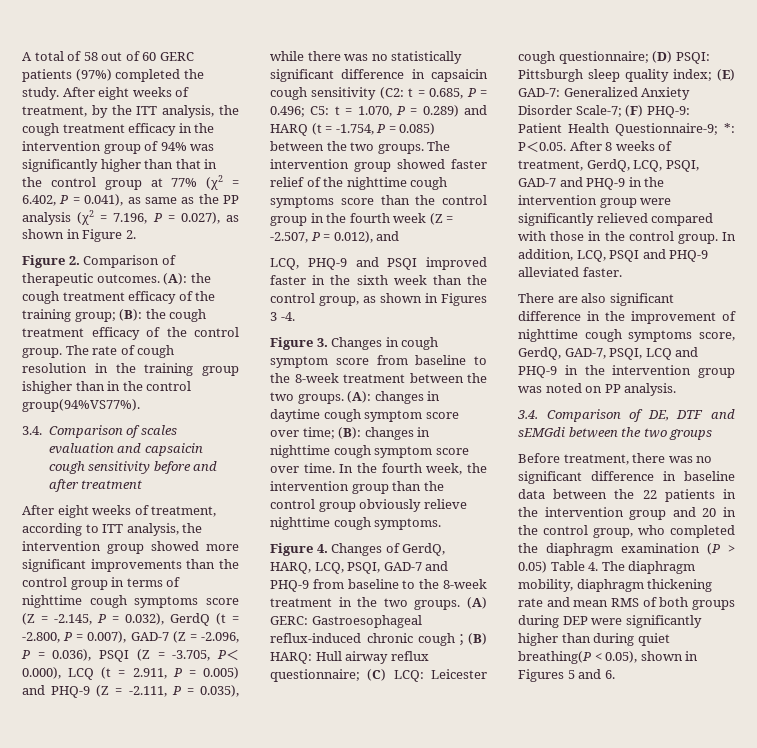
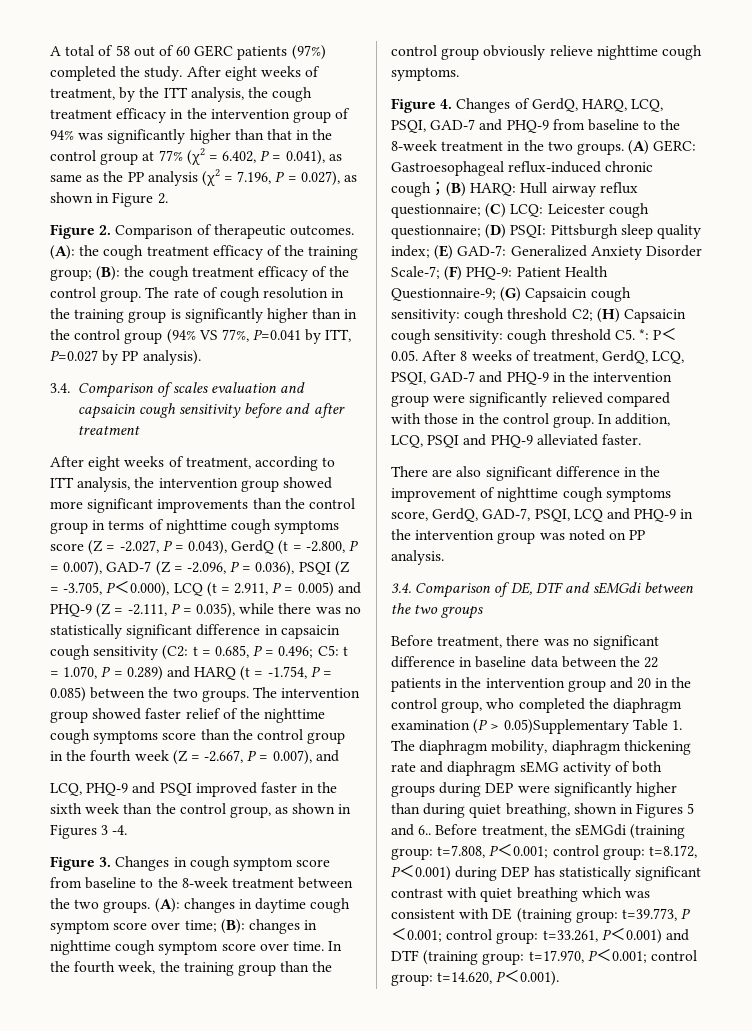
[22,381,72,394] ishigher -> [170,308,308,323] is significantly higher
[22,399,140,412] group(94%VS77%). -> [124,329,352,344] [50,350,201,365] group (94% VS 77%, P=0.041 by ITT, P=0.027 by PP analysis).
[54,613,164,625] -2.145, P = 0.032), -> [119,540,228,555] -2.027, P = 0.043),
[270,231,373,243] -2.507, P = 0.012), -> [204,750,312,765] -2.667, P = 0.007),
[270,481,349,491] intervention -> [183,962,234,976] training
(718, 129) none -> [500,287,631,302] [391,308,686,323] [391,329,635,344] (G) Capsaicin cough sensitivity: cough threshold C2; (H) Capsaicin cough sensitivity: cough threshold C5.
[518,561,599,573] 0.05) Table 4. -> [503,719,682,734] 0.05)Supplementary Table 1.
[573,598,639,607] mean RMS -> [447,761,611,776] diaphragm sEMG activity
[518,651,638,664] breathing(P < 0.05), -> [505,803,570,818] breathing,
[604,670,615,679] 6. -> [418,824,686,839] [391,844,697,860] [391,865,701,881] [391,887,650,902] [391,908,691,923] [391,928,689,944] [391,949,697,965] [391,970,560,986] 6.. Before treatment, the sEMGdi (training group: t=7.808, P＜0.001; control group: t=8.172, P＜0.001) during DEP has statistically significant contrast with quiet breathing which was consistent with DE (training group: t=39.773, P＜0.001; control group: t=33.261, P＜0.001) and DTF (training group: t=17.970, P＜0.001; control group: t=14.620, P＜0.001).

